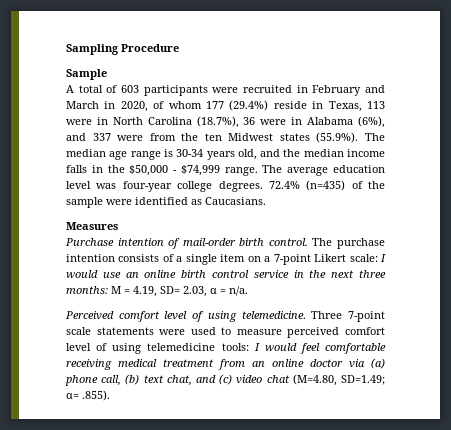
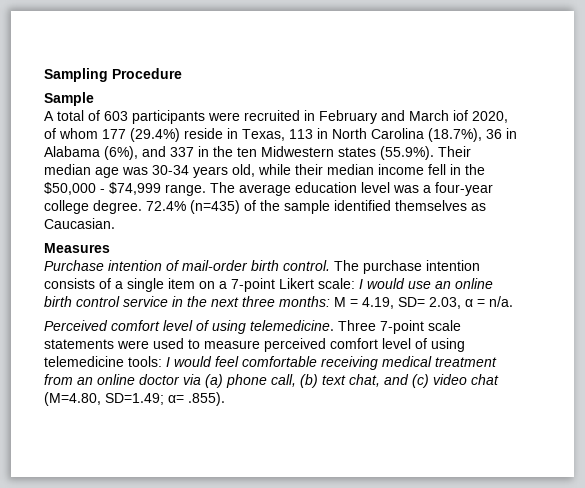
[104,101,116,109] in -> [453,110,468,121] iof
[66,119,92,125] were -> (313, 134) none
[260,119,287,125] were -> (502, 134) none
[117,133,176,141] were from -> [198,146,209,157] in
[228,133,274,141] Midwest -> [261,146,334,157] Midwestern
[364,133,385,141] The -> [438,146,471,157] Their
[130,149,173,160] range is -> [122,167,148,175] was
[260,149,301,157] and the -> [258,164,323,175] while their
[66,165,87,173] falls -> [428,164,446,175] fell
(117, 186) none -> [423,185,431,193] a
[218,181,263,192] degrees. -> [93,200,142,214] degree.
[106,197,266,205] were identified as Caucasians. -> [334,200,486,211] [44,218,115,229] identified themselves as Caucasian.

